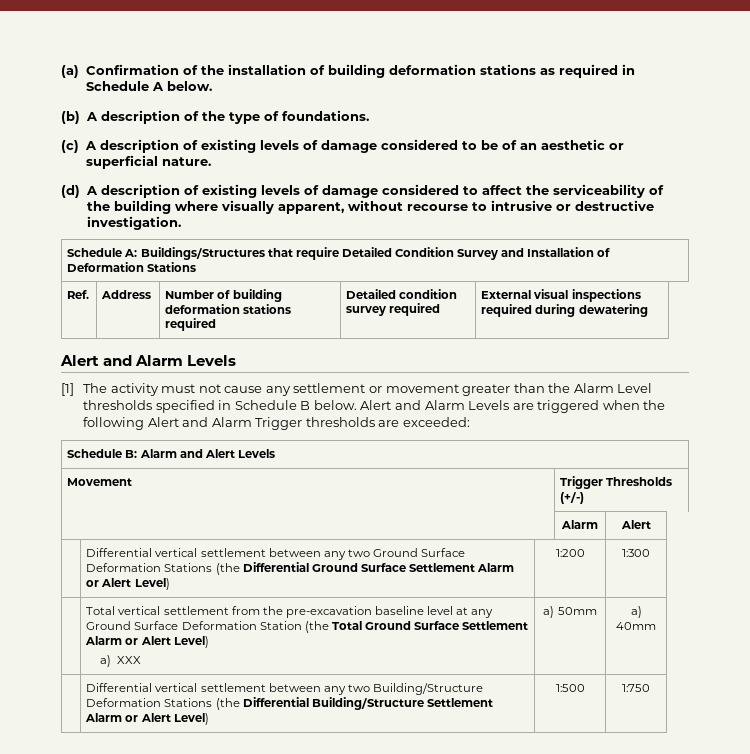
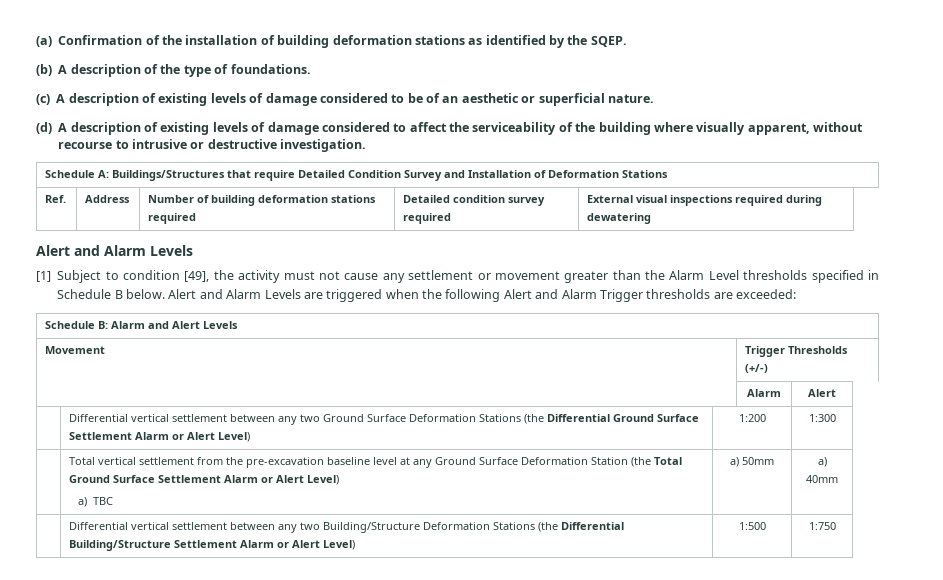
[558,64,635,78] [85,81,212,91] required in Schedule A below. -> [485,35,627,48] identified by the SQEP.
[83,383,108,393] The -> [57,270,234,283] Subject to condition [49], the
[116,656,141,664] XXX -> [92,497,113,505] TBC

